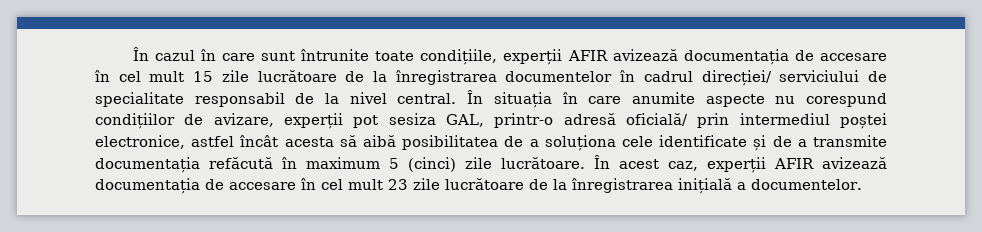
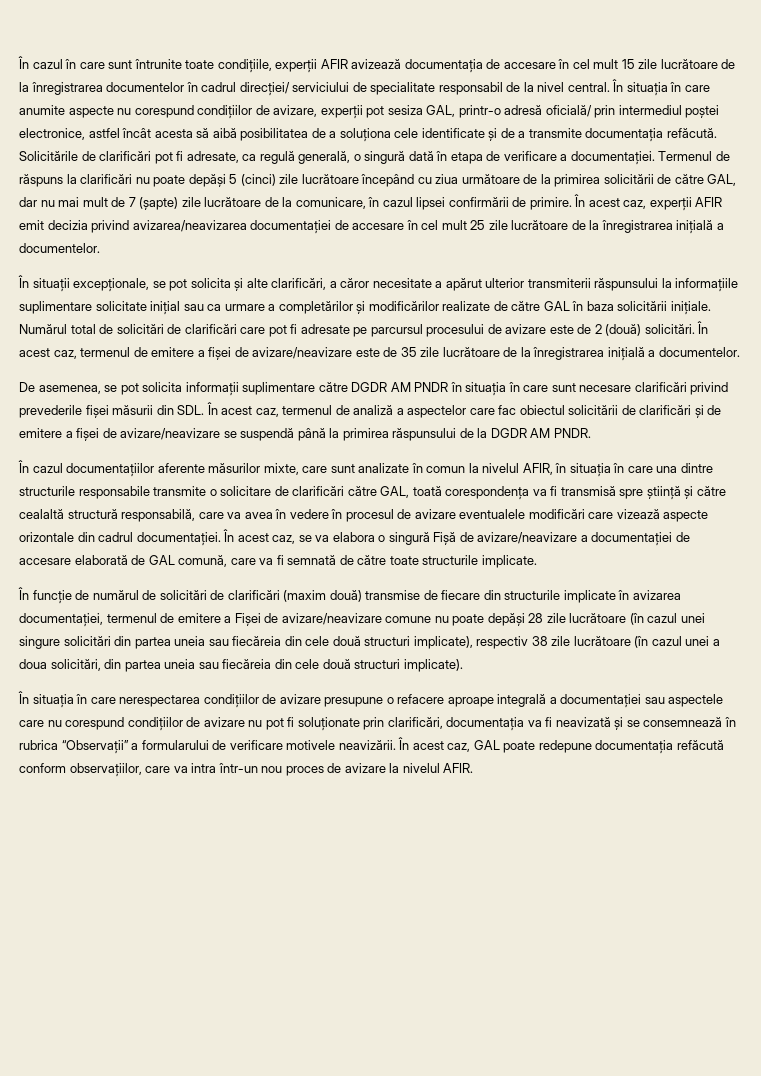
[209,157,585,172] refăcută în maximum 5 (cinci) zile lucrătoare. -> [666,128,717,138] [19,151,730,165] [19,174,737,187] [19,197,572,210] refăcută. Solicitările de clarificări pot fi adresate, ca regulă generală, o singură dată în etapa de verificare a documentației. Termenul de răspuns la clarificări nu poate depăși 5 (cinci) zile lucrătoare începând cu ziua următoare de la primirea solicitării de către GAL, dar nu mai mult de 7 (șapte) zile lucrătoare de la comunicare, în cazul lipsei confirmării de primire.
[822,157,887,169] [95,178,862,194] avizează documentația de accesare în cel mult 23 zile lucrătoare de la înregistrarea inițială a documentelor. -> [19,220,724,234] [19,243,100,253] [18,275,739,292] [19,301,711,315] [19,321,709,337] [19,347,740,361] [19,382,729,396] [19,402,722,418] [19,428,591,441] [18,460,713,477] [19,486,726,500] [19,509,709,522] [19,529,690,546] [19,555,537,568] [18,587,681,604] [19,613,705,627] [19,636,720,649] [19,659,463,672] [18,691,724,708] [19,717,736,731] [19,737,724,754] [19,763,474,777] emit decizia privind avizarea/neavizarea documentației de accesare în cel mult 25 zile lucrătoare de la înregistrarea inițială a documentelor. // În situații excepționale, se pot solicita și alte clarificări, a căror necesitate a apărut ulterior transmiterii răspunsului la informațiile suplimentare solicitate inițial sau ca urmare a completărilor și modificărilor realizate de către GAL în baza solicitării inițiale. Numărul total de solicitări de clarificări care pot fi adresate pe parcursul procesului de avizare este de 2 (două) solicitări. În acest caz, termenul de emitere a fișei de avizare/neavizare este de 35 zile lucrătoare de la înregistrarea inițială a documentelor. // De asemenea, se pot solicita informații suplimentare către DGDR AM PNDR în situația în care sunt necesare clarificări privind prevederile fișei măsurii din SDL. În acest caz, termenul de analiză a aspectelor care fac obiectul solicitării de clarificări și de emitere a fișei de avizare/neavizare se suspendă până la primirea răspunsului de la DGDR AM PNDR. // În cazul documentațiilor aferente măsurilor mixte, care sunt analizate în comun la nivelul AFIR, în situația în care una dintre structurile responsabile transmite o solicitare de clarificări către GAL, toată corespondența va fi transmisă spre știință și către cealaltă structură responsabilă, care va avea în vedere în procesul de avizare eventualele modificări care vizează aspecte orizontale din cadrul documentației. În acest caz, se va elabora o singură Fișă de avizare/neavizare a documentației de accesare elaborată de GAL comună, care va fi semnată de către toate structurile implicate. // În funcție de numărul de solicitări de clarificări (maxim două) transmise de fiecare din structurile implicate în avizarea documentației, termenul de emitere a Fișei de avizare/neavizare comune nu poate depăși 28 zile lucrătoare (în cazul unei singure solicitări din partea uneia sau fiecăreia din cele două structuri implicate), respectiv 38 zile lucrătoare (în cazul unei a doua solicitări, din partea uneia sau fiecăreia din cele două structuri implicate). // În situația în care nerespectarea condițiilor de avizare presupune o refacere aproape integrală a documentației sau aspectele care nu corespund condițiilor de avizare nu pot fi soluționate prin clarificări, documentația va fi neavizată și se consemnează în rubrica “Observații” a formularului de verificare motivele neavizării. În acest caz, GAL poate redepune documentația refăcută conform observațiilor, care va intra într-un nou proces de avizare la nivelul AFIR.

